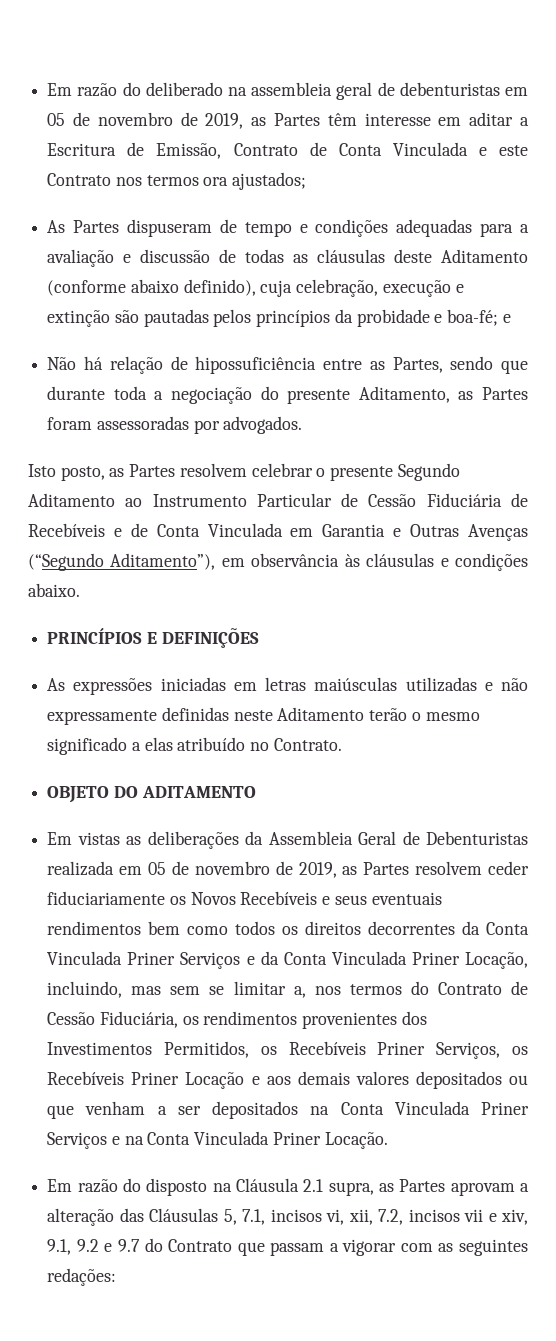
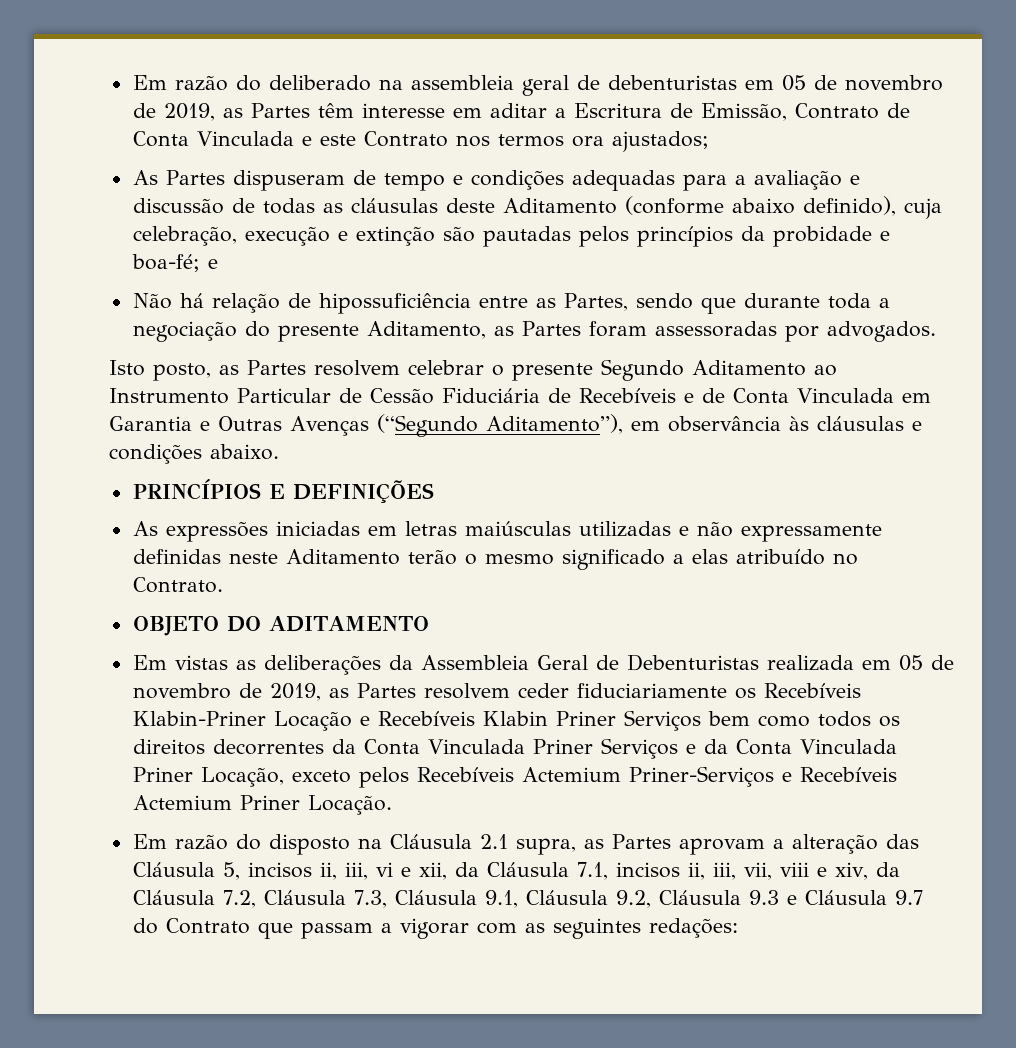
[190,891,442,905] [47,921,142,935] Novos Recebíveis e seus eventuais rendimentos -> [763,683,861,698] [132,710,701,731] Recebíveis Klabin-Priner Locação e Recebíveis Klabin Priner Serviços
[47,981,528,998] [47,1011,427,1029] [47,1041,529,1059] [47,1071,528,1089] [47,1101,529,1119] [47,1131,270,1149] incluindo, mas sem se limitar a, nos termos do Contrato de Cessão Fiduciária, os rendimentos provenientes dos Investimentos Permitidos, os Recebíveis Priner Serviços, os Recebíveis Priner Locação e aos demais valores depositados ou que venham a ser depositados na Conta Vinculada Priner Serviços e na Conta Vinculada -> [291,766,897,788] [132,795,232,810] exceto pelos Recebíveis Actemium Priner-Serviços e Recebíveis Actemium
[149,1208,529,1225] [47,1239,113,1255] Cláusulas 5, 7.1, incisos vi, xii, 7.2, incisos vii e xiv, 9.1, 9.2 e -> [132,862,900,880] [132,890,887,908] Cláusula 5, incisos ii, iii, vi e xii, da Cláusula 7.1, incisos ii, iii, vii, viii e xiv, da Cláusula 7.2, Cláusula 7.3, Cláusula 9.1, Cláusula 9.2, Cláusula 9.3 e Cláusula

